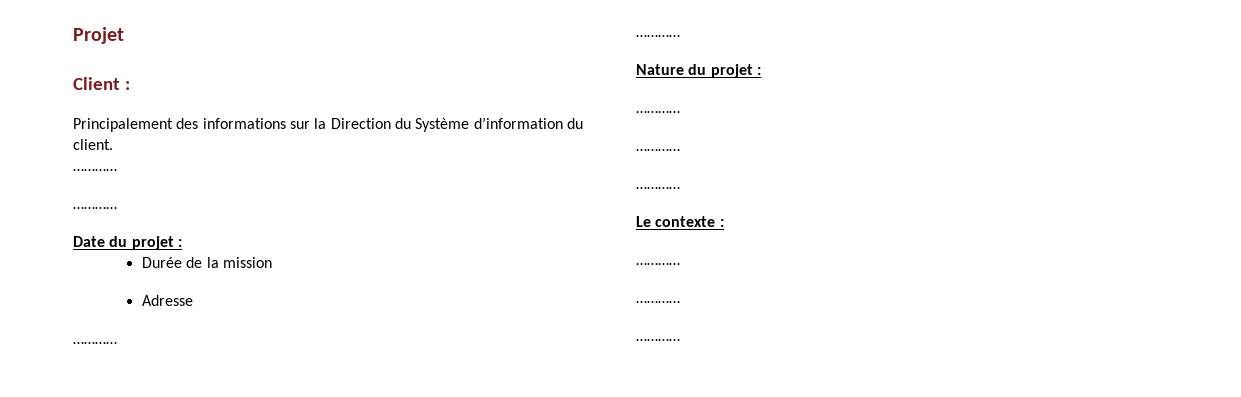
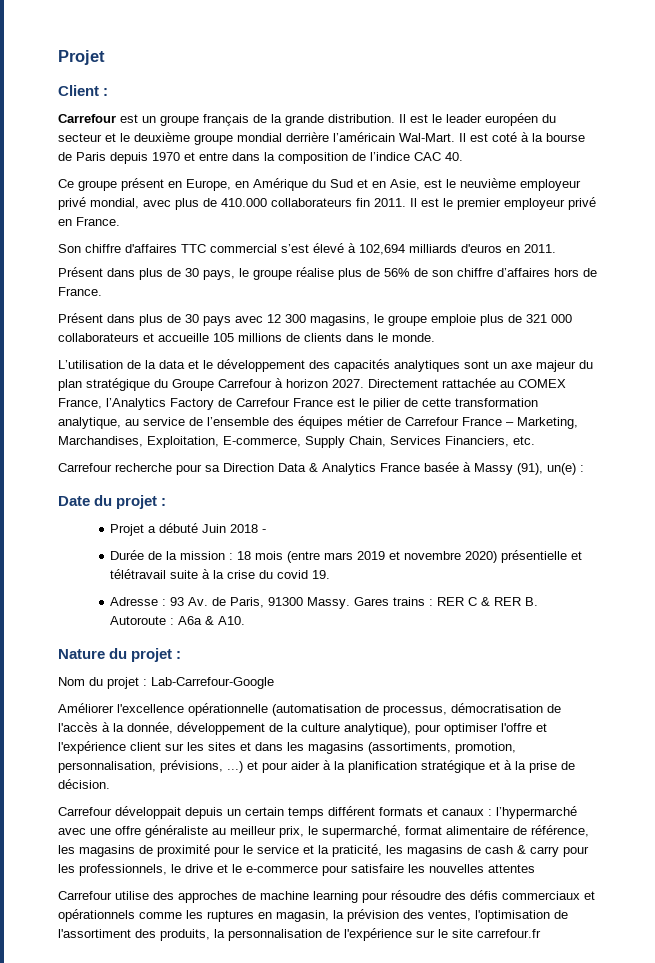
[73,117,583,132] [73,139,113,150] [73,169,117,171] [73,207,117,209] [73,236,182,250] [141,257,272,268] [141,295,193,306] [73,342,117,344] [636,35,680,37] [636,64,761,78] [636,111,680,113] [636,149,680,151] [636,187,680,189] [636,216,724,227] [636,263,680,265] [636,301,680,303] [636,339,680,341] Principalement des informations sur la Direction du Système d’information du client. // ………… // ………… // Date du projet : // Durée de la mission // Adresse // ………… // ………… // Nature du projet : // ………… // ………… // ………… // Le contexte : // ………… // ………… // ………… -> [58,113,556,126] [58,132,585,145] [58,152,463,164] [58,178,581,191] [58,197,596,210] [58,217,120,226] [58,243,556,255] [58,267,597,280] [58,287,102,296] [58,313,572,326] [58,333,435,342] [58,359,593,372] [58,378,566,391] [58,398,538,410] [58,416,578,429] [58,436,535,448] [58,462,584,475] [58,495,167,509] [110,523,267,536] [110,550,583,563] [110,569,331,579] [110,597,539,609] [110,616,246,625] [58,648,182,662] [58,677,274,689] [58,703,561,716] [58,722,547,735] [58,741,516,754] [58,760,575,773] [58,779,110,789] [58,806,577,819] [58,825,589,838] [58,844,589,857] [58,864,535,876] [58,890,595,903] [58,909,568,922] [58,928,541,941] Carrefour est un groupe français de la grande distribution. Il est le leader européen du secteur et le deuxième groupe mondial derrière l’américain Wal-Mart. Il est coté à la bourse de Paris depuis 1970 et entre dans la composition de l’indice CAC 40. // Ce groupe présent en Europe, en Amérique du Sud et en Asie, est le neuvième employeur privé mondial, avec plus de 410.000 collaborateurs fin 2011. Il est le premier employeur privé en France. // Son chiffre d'affaires TTC commercial s’est élevé à 102,694 milliards d'euros en 2011. // Présent dans plus de 30 pays, le groupe réalise plus de 56% de son chiffre d’affaires hors de France. // Présent dans plus de 30 pays avec 12 300 magasins, le groupe emploie plus de 321 000 collaborateurs et accueille 105 millions de clients dans le monde. // L’utilisation de la data et le développement des capacités analytiques sont un axe majeur du plan stratégique du Groupe Carrefour à horizon 2027. Directement rattachée au COMEX France, l’Analytics Factory de Carrefour France est le pilier de cette transformation analytique, au service de l’ensemble des équipes métier de Carrefour France – Marketing, Marchandises, Exploitation, E-commerce, Supply Chain, Services Financiers, etc. // Carrefour recherche pour sa Direction Data & Analytics France basée à Massy (91), un(e) : // Date du projet : // Projet a débuté Juin 2018 - // Durée de la mission : 18 mois (entre mars 2019 et novembre 2020) présentielle et télétravail suite à la crise du covid 19. // Adresse : 93 Av. de Paris, 91300 Massy. Gares trains : RER C & RER B. Autoroute : A6a & A10. // Nature du projet : // Nom du projet : Lab-Carrefour-Google // Améliorer l'excellence opérationnelle (automatisation de processus, démocratisation de l'accès à la donnée, développement de la culture analytique), pour optimiser l'offre et l'expérience client sur les sites et dans les magasins (assortiments, promotion, personnalisation, prévisions, ...) et pour aider à la planification stratégique et à la prise de décision. // Carrefour développait depuis un certain temps différent formats et canaux : l’hypermarché avec une offre généraliste au meilleur prix, le supermarché, format alimentaire de référence, les magasins de proximité pour le service et la praticité, les magasins de cash & carry pour les professionnels, le drive et le e-commerce pour satisfaire les nouvelles attentes // Carrefour utilise des approches de machine learning pour résoudre des défis commerciaux et opérationnels comme les ruptures en magasin, la prévision des ventes, l'optimisation de l'assortiment des produits, la personnalisation de l'expérience sur le site carrefour.fr

